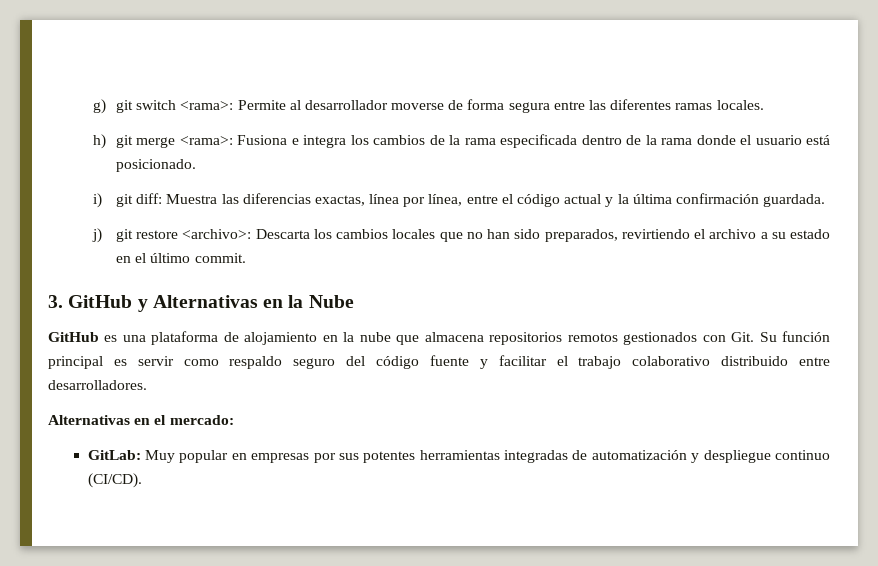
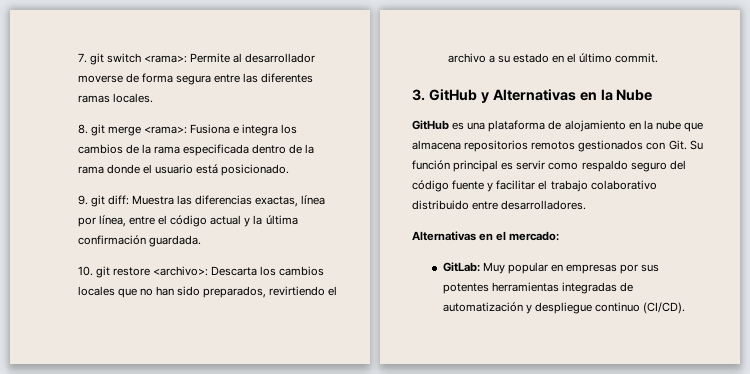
[93,99,107,114] g) -> [77,53,87,63] 7.
[93,134,107,149] h) -> [77,124,88,134] 8.
[93,193,103,208] i) -> [77,195,88,205] 9.
[92,228,103,243] j) -> [77,266,93,276] 10.

